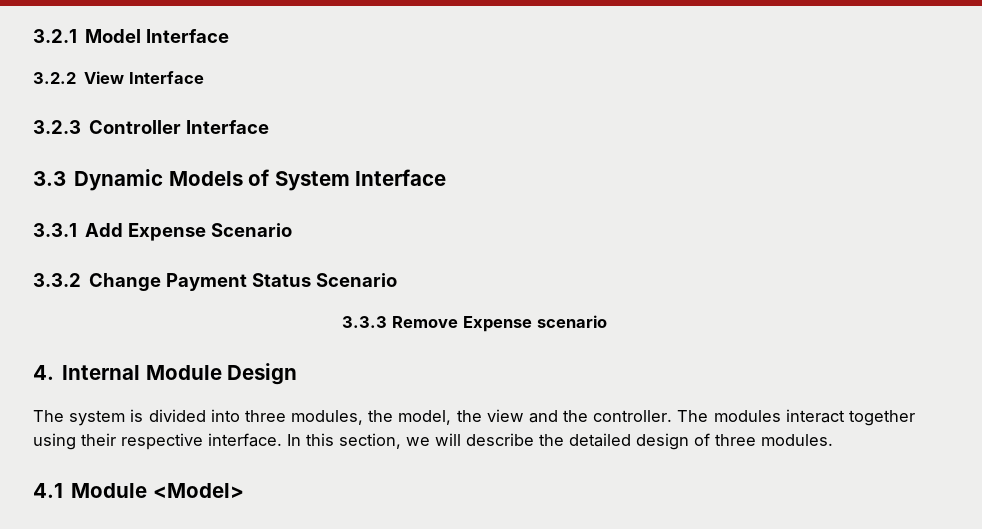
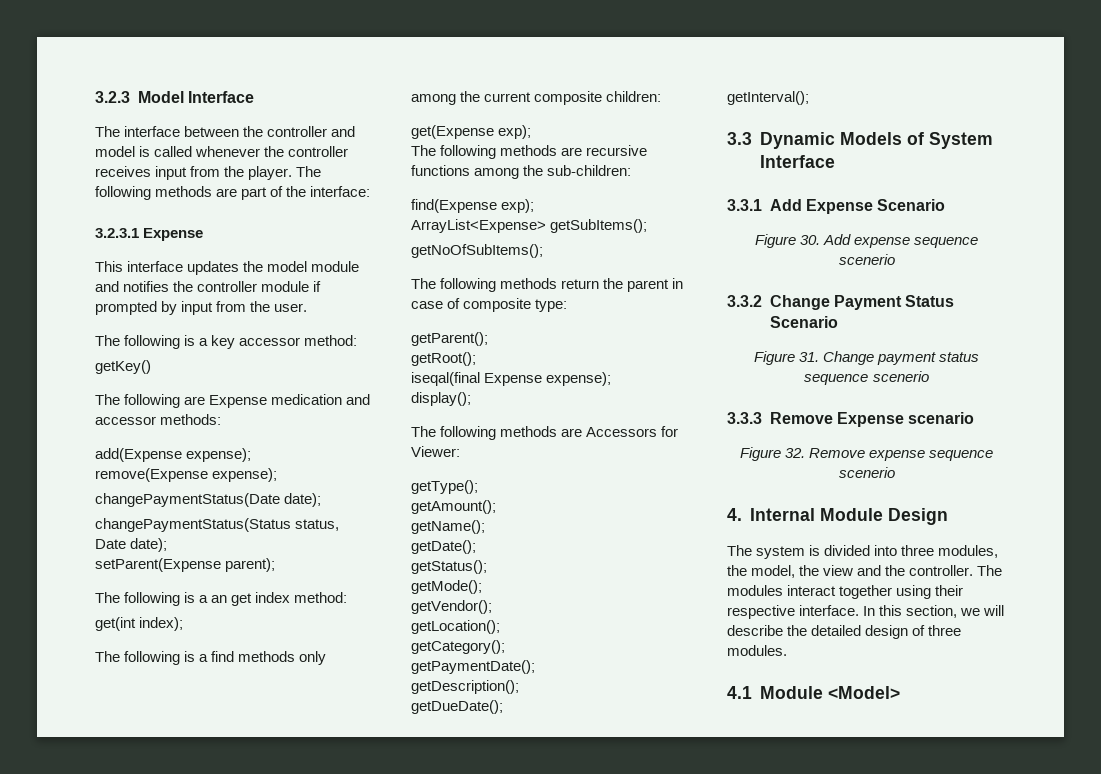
[33,29,77,43] 3.2.1 -> [95,91,130,103] 3.2.3
[33,71,205,84] [33,120,270,134] 3.2.2 View Interface // 3.2.3 Controller Interface -> [95,126,356,137] [95,146,349,157] [95,166,322,180] [95,186,371,200] [95,228,204,241] [95,261,360,275] [95,281,322,292] [95,301,308,315] [95,335,358,349] [95,360,151,374] [95,394,371,408] [95,414,222,425] [95,448,252,462] [95,468,278,482] [95,493,322,507] [95,518,340,532] [95,538,168,552] [95,558,276,572] [95,592,348,606] [95,617,184,631] [95,651,327,665] [411,91,662,105] [411,125,532,139] [411,145,648,159] [411,165,632,179] [411,199,535,213] [411,219,648,233] [411,244,543,258] [411,278,684,292] [411,298,568,312] [411,332,488,346] [411,352,476,366] [411,372,612,386] [411,392,471,406] [411,426,679,440] [411,446,460,457] [411,480,478,494] [411,500,496,514] [411,520,485,534] [411,540,476,554] [411,560,487,574] [411,580,482,594] [411,600,492,614] [411,620,500,634] [411,640,505,654] [411,660,535,674] [411,680,519,694] [411,700,503,714] [727,91,809,105] The interface between the controller and model is called whenever the controller receives input from the player. The following methods are part of the interface: // 3.2.3.1 Expense // This interface updates the model module and notifies the controller module if prompted by input from the user. // The following is a key accessor method: // getKey() // The following are Expense medication and accessor methods: // add(Expense expense); // remove(Expense expense); // changePaymentStatus(Date date); // changePaymentStatus(Status status, Date date); // setParent(Expense parent); // The following is a an get index method: // get(int index); // The following is a find methods only among the current composite children: // get(Expense exp); // The following methods are recursive functions among the sub-children: // find(Expense exp); // ArrayList<Expense> getSubItems(); // getNoOfSubItems(); // The following methods return the parent in case of composite type: // getParent(); // getRoot(); // iseqal(final Expense expense); // display(); // The following methods are Accessors for Viewer: // getType(); // getAmount(); // getName(); // getDate(); // getStatus(); // getMode(); // getVendor(); // getLocation(); // getCategory(); // getPaymentDate(); // getDescription(); // getDueDate(); // getInterval();
(293, 230) none -> [754,234,979,248] [838,254,895,265] // Figure 30. Add expense sequence scenerio
[341,315,607,332] 3.3.3 Remove Expense scenario -> [753,351,980,365] [804,371,929,385] [727,412,975,427] [739,447,994,461] [838,467,895,478] Figure 31. Change payment status sequence scenerio // 3.3.3 Remove Expense scenario // Figure 32. Remove expense sequence scenerio

